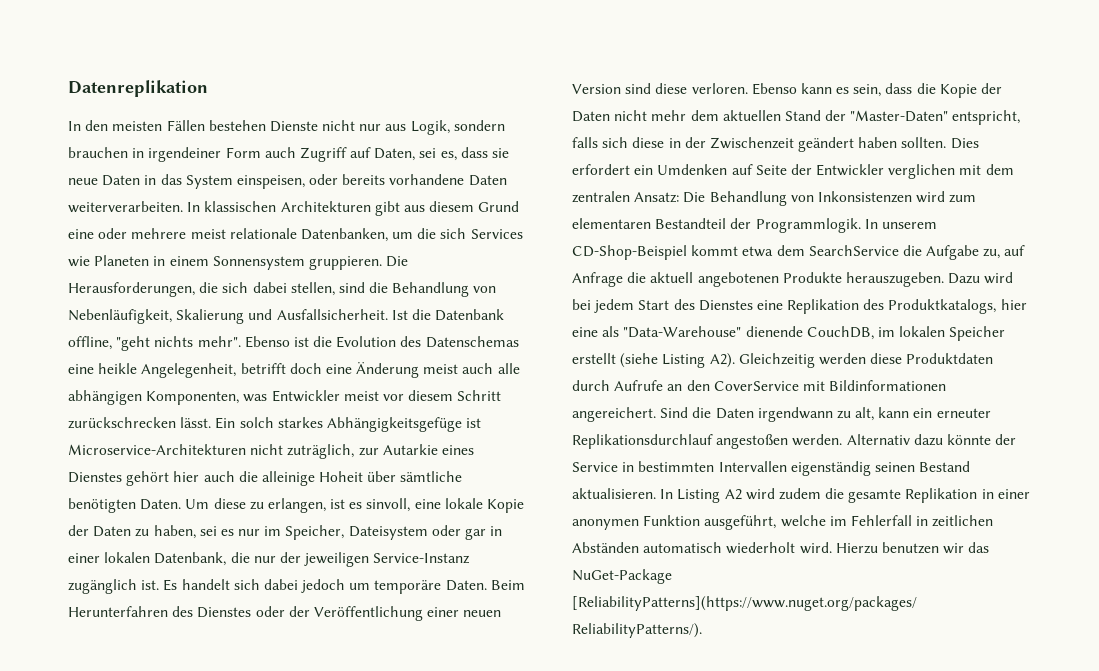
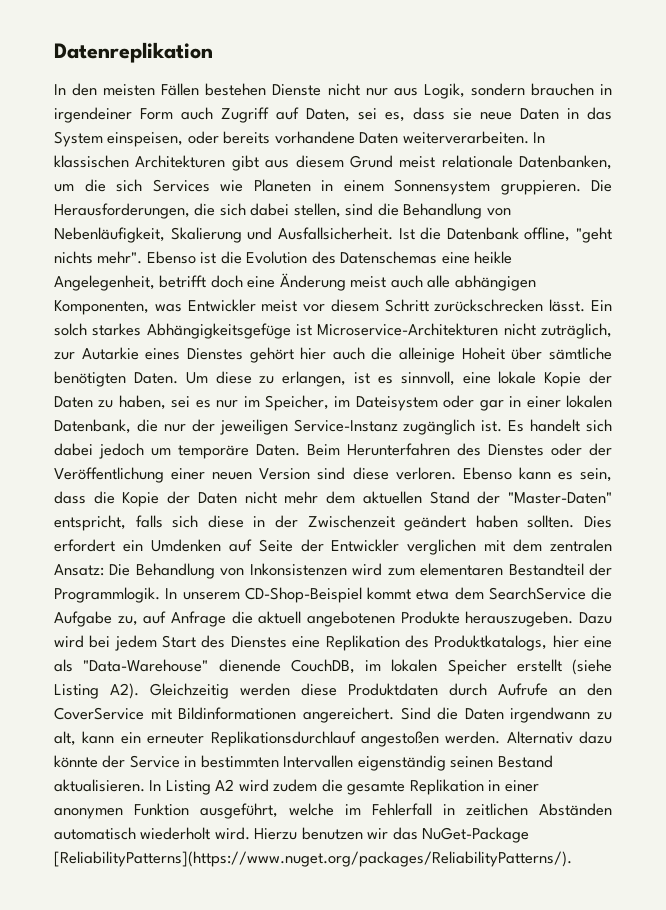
[68,228,187,239] eine oder mehrere -> (393, 161) none
[366,498,411,512] sinvoll, -> [400,371,455,386] sinnvoll,
(345, 532) none -> [334,396,351,407] im

